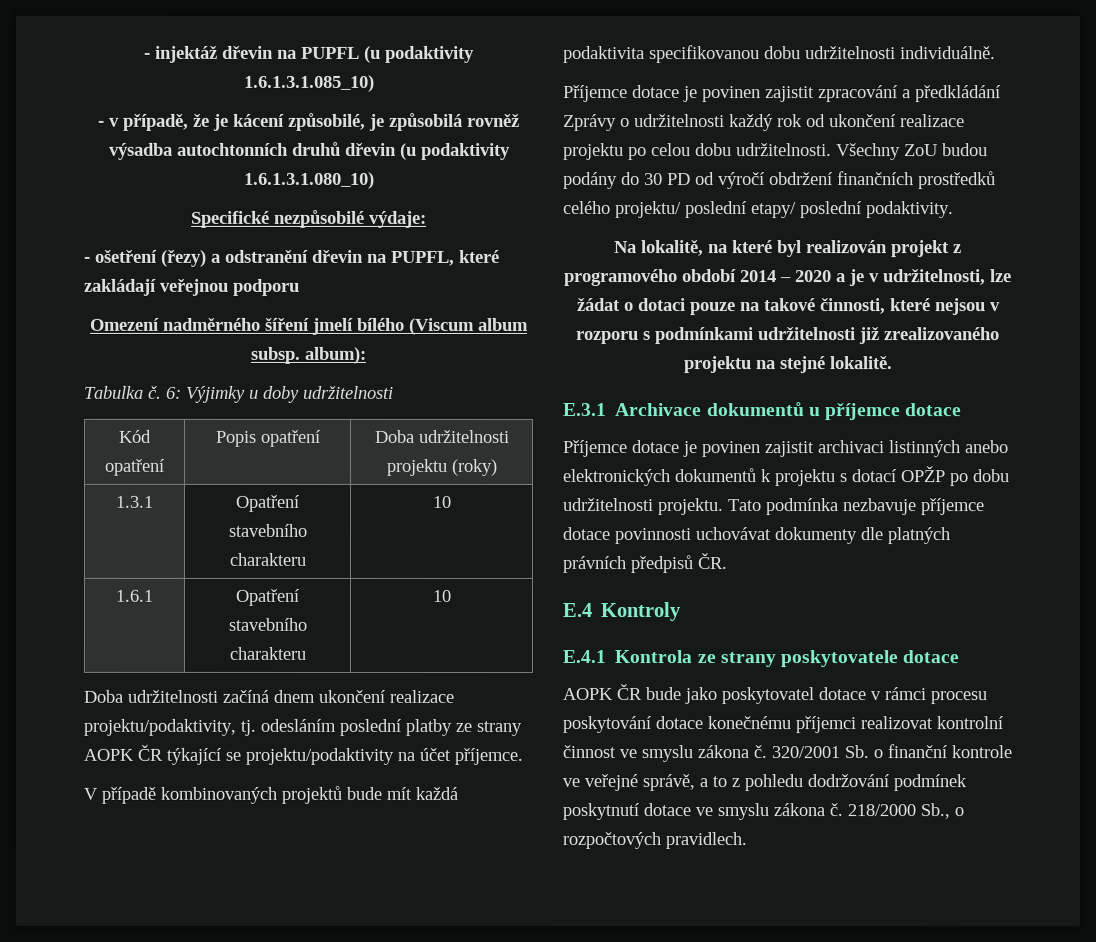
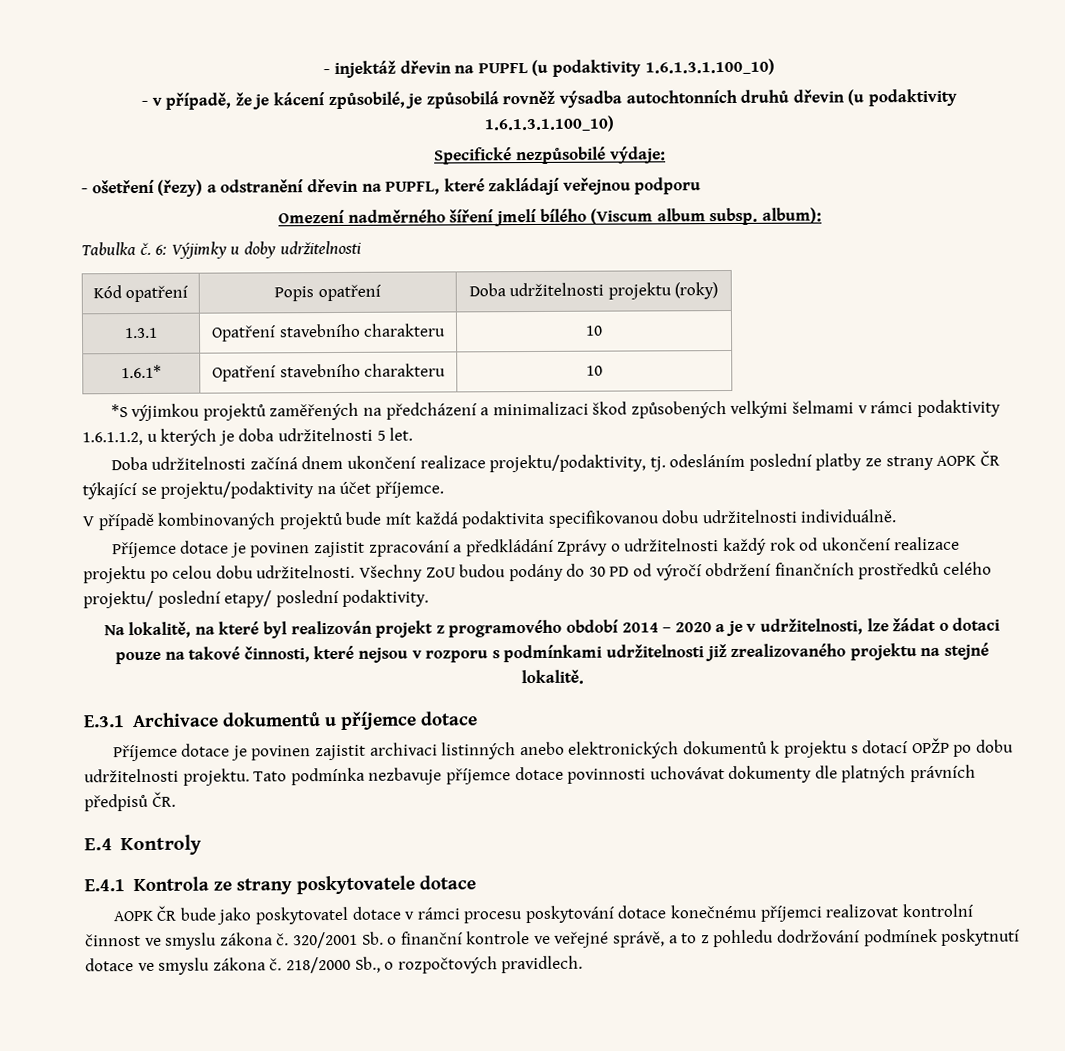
[243,74,375,92] 1.6.1.3.1.085_10) -> [644,58,775,76] 1.6.1.3.1.100_10)
[243,171,375,189] 1.6.1.3.1.080_10) -> [484,115,615,133] 1.6.1.3.1.100_10)
[115,589,153,602] [235,588,299,606] [227,617,307,631] [228,646,306,660] [431,589,451,602] 1.6.1 | Opatření stavebního charakteru | 10 -> [121,364,162,379] [211,363,447,382] [586,365,603,376] [110,399,1001,422] [82,427,414,446] 1.6.1* | Opatření stavebního charakteru | 10 // *S výjimkou projektů zaměřených na předcházení a minimalizaci škod způsobených velkými šelmami v rámci podaktivity 1.6.1.1.2, u kterých je doba udržitelnosti 5 let.

